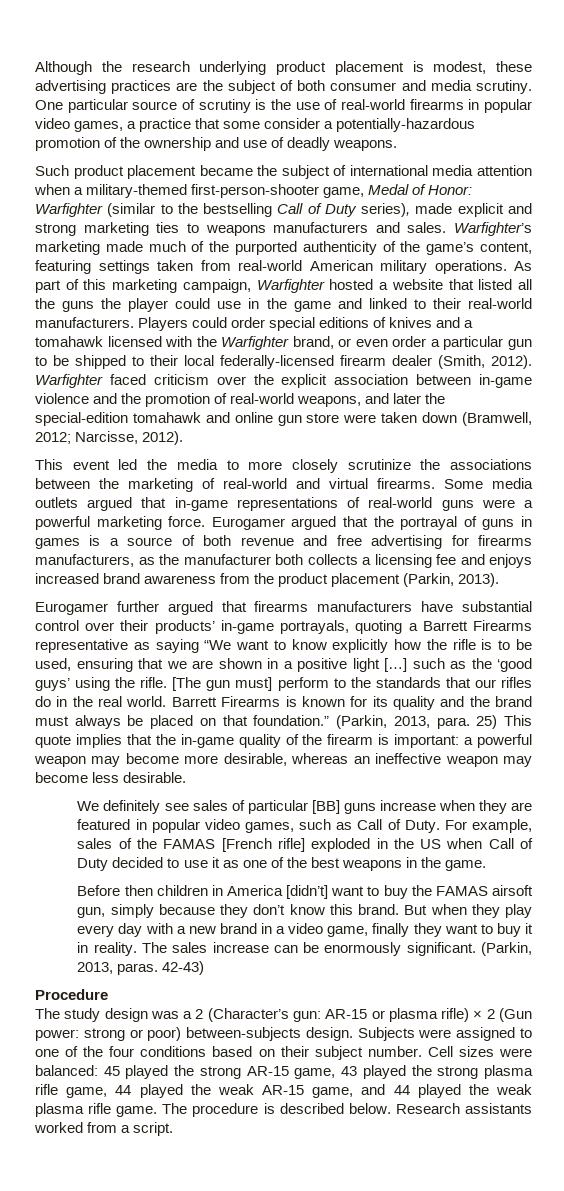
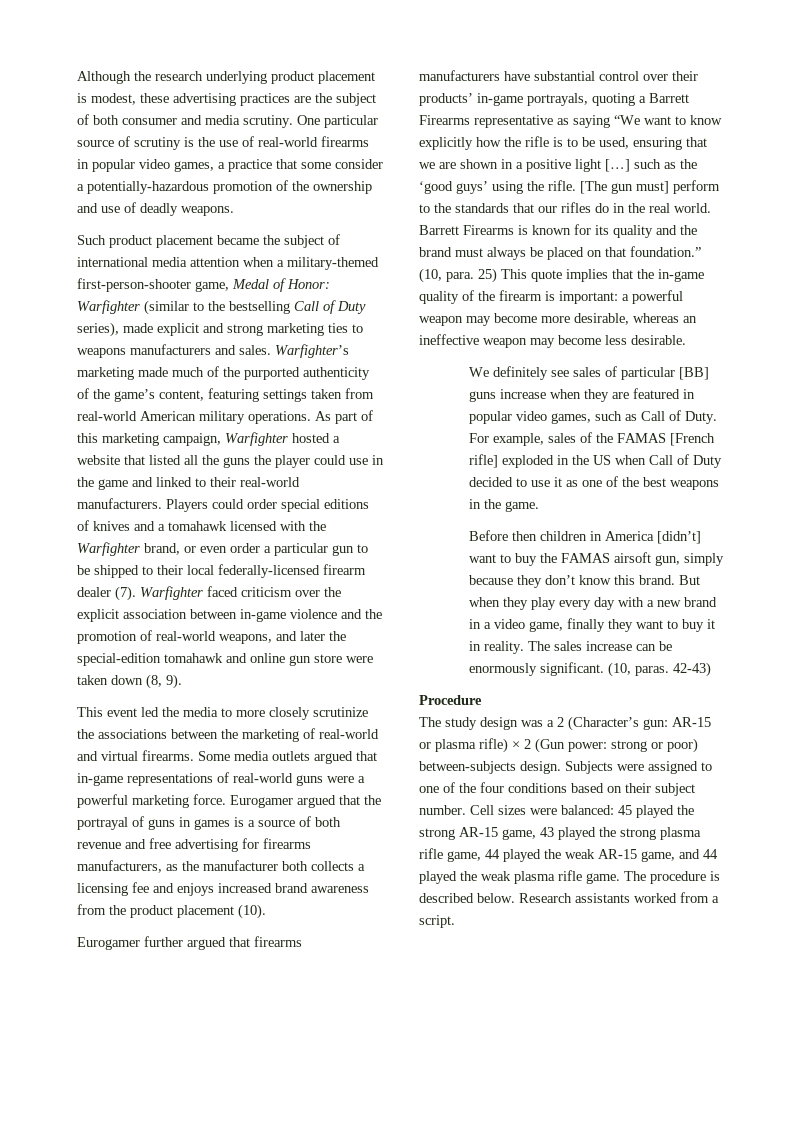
[438,355,532,369] (Smith, 2012). -> [115,586,136,601] (7).
[462,412,533,426] [35,431,184,445] (Bramwell, 2012; Narcisse, 2012). -> [146,674,182,689] (8, 9).
[403,573,500,587] (Parkin, 2013). -> [238,904,266,919] (10).
[336,715,430,729] (Parkin, 2013, -> [419,268,442,283] (10,
[480,942,532,956] [77,962,114,974] (Parkin, 2013, -> [608,662,632,677] (10,

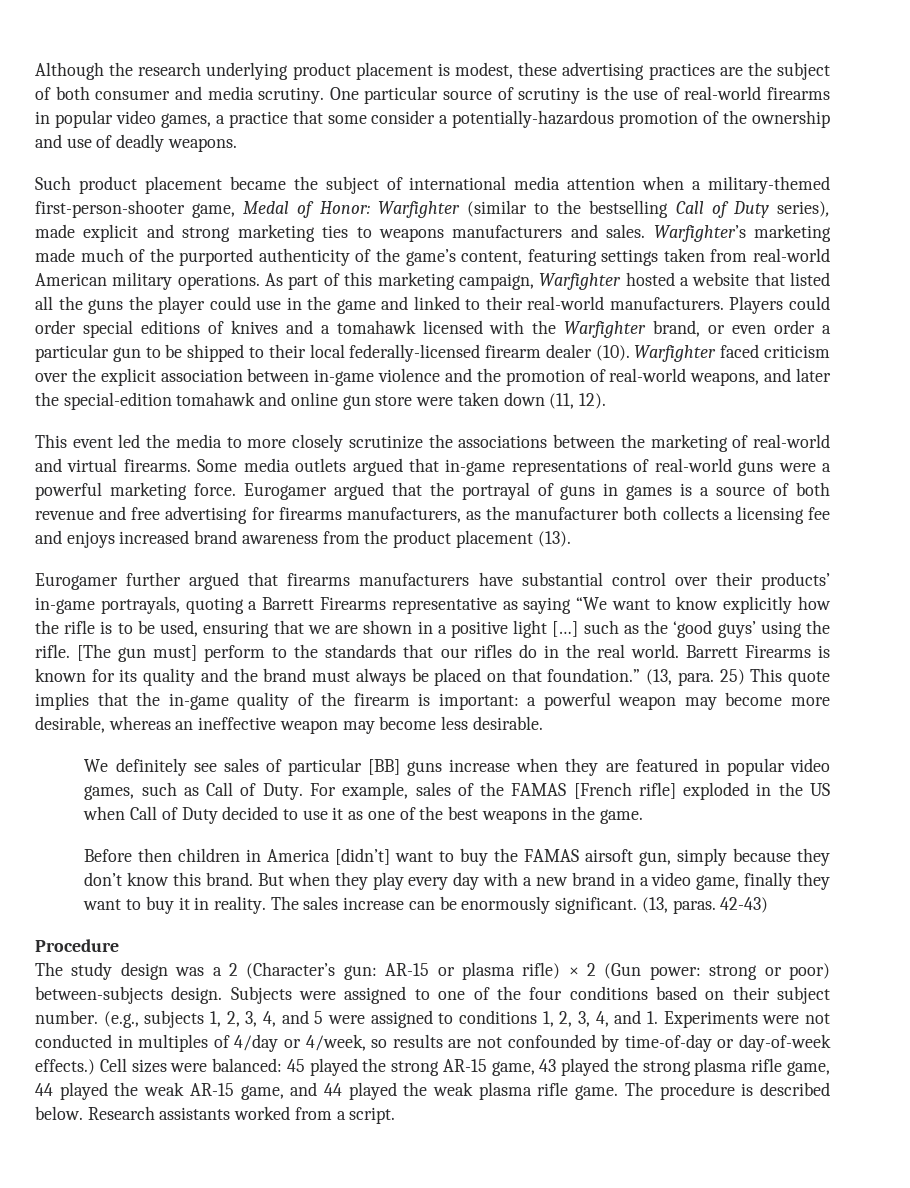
[115,586,136,601] (7). -> [595,345,630,361] (10).
[146,674,182,689] (8, 9). -> [549,393,606,409] (11, 12).
[238,904,266,919] (10). -> [537,531,571,547] (13).
[419,268,442,283] (10, -> [646,669,673,685] (13,
[608,662,632,677] (10, -> [641,897,668,913] (13,
(466, 810) none -> [103,1010,830,1028] [35,1034,832,1052] [35,1059,95,1075] (e.g., subjects 1, 2, 3, 4, and 5 were assigned to conditions 1, 2, 3, 4, and 1. Experiments were not conducted in multiples of 4/day or 4/week, so results are not confounded by time-of-day or day-of-week effects.)

